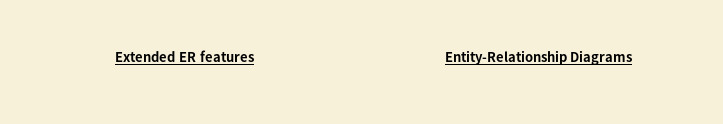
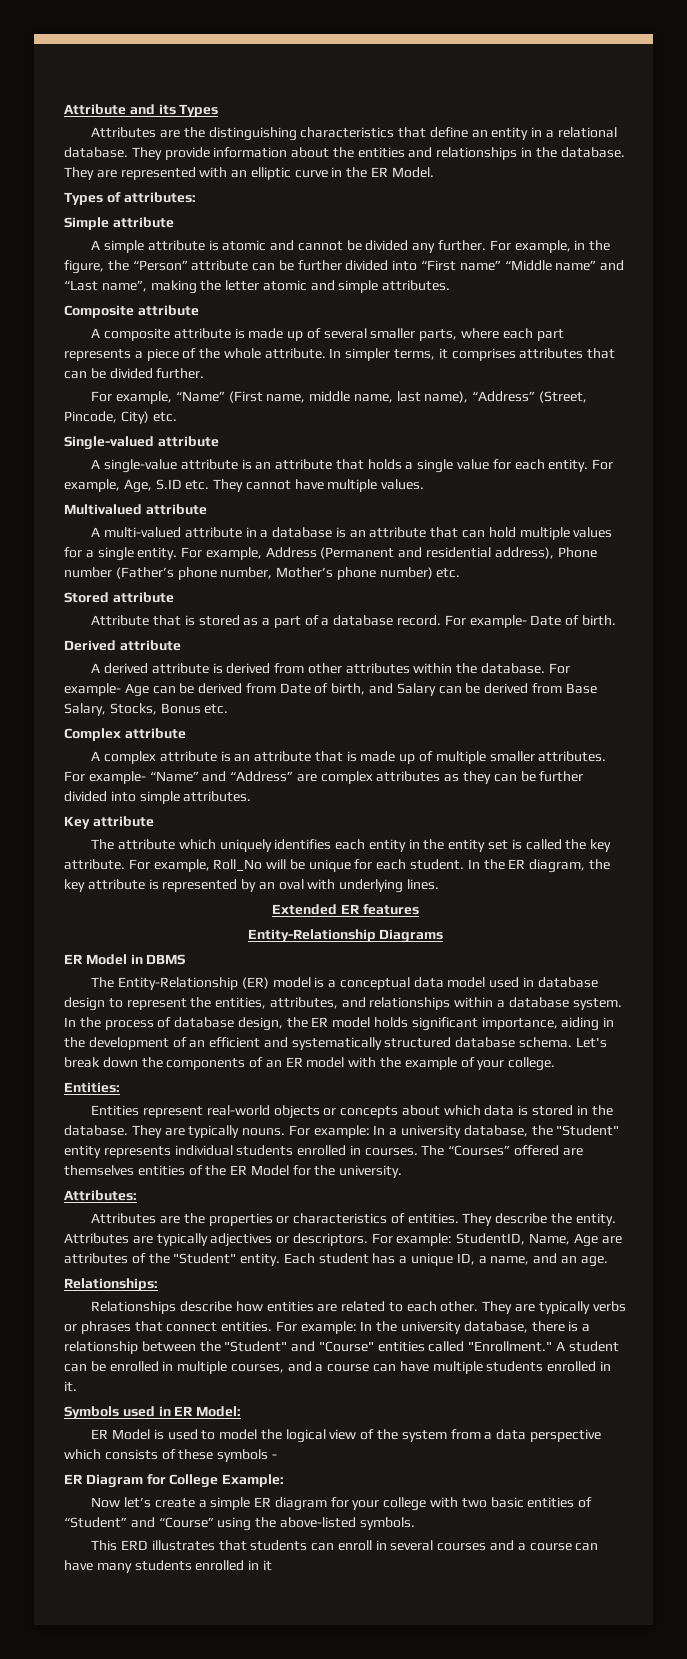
(115, 56) none -> [64,104,219,117] [91,127,617,141] [64,147,625,160] [64,167,434,180] [64,192,196,205] [64,217,174,230] [91,240,611,253] [64,260,625,274] [64,280,451,294] [64,305,199,318] [91,328,564,341] [64,348,616,361] [64,368,205,379] [91,391,588,404] [64,411,177,424] [64,436,219,450] [91,459,614,473] [64,479,425,493] [64,504,207,515] [91,527,613,540] [64,547,597,561] [64,567,461,580] [64,592,174,603] [91,615,616,628] [64,640,181,651] [91,663,570,674] [64,683,597,697] [64,703,229,716] [64,728,186,741] [91,751,607,764] [64,771,584,784] [64,791,252,804] [64,816,154,829] [91,839,612,852] [64,859,610,873] [64,879,440,893] Attribute and its Types // Attributes are the distinguishing characteristics that define an entity in a relational database. They provide information about the entities and relationships in the database. They are represented with an elliptic curve in the ER Model. // Types of attributes: // Simple attribute // A simple attribute is atomic and cannot be divided any further. For example, in the figure, the “Person” attribute can be further divided into “First name” “Middle name” and “Last name”, making the letter atomic and simple attributes. // Composite attribute // A composite attribute is made up of several smaller parts, where each part represents a piece of the whole attribute. In simpler terms, it comprises attributes that can be divided further. // For example, “Name” (First name, middle name, last name), “Address” (Street, Pincode, City) etc. // Single-valued attribute // A single-value attribute is an attribute that holds a single value for each entity. For example, Age, S.ID etc. They cannot have multiple values. // Multivalued attribute // A multi-valued attribute in a database is an attribute that can hold multiple values for a single entity. For example, Address (Permanent and residential address), Phone number (Father’s phone number, Mother’s phone number) etc. // Stored attribute // Attribute that is stored as a part of a database record. For example- Date of birth. // Derived attribute // A derived attribute is derived from other attributes within the database. For example- Age can be derived from Date of birth, and Salary can be derived from Base Salary, Stocks, Bonus etc. // Complex attribute // A complex attribute is an attribute that is made up of multiple smaller attributes. For example- “Name” and “Address” are complex attributes as they can be further divided into simple attributes. // Key attribute // The attribute which uniquely identifies each entity in the entity set is called the key attribute. For example, Roll_No will be unique for each student. In the ER diagram, the key attribute is represented by an oval with underlying lines. //
(633, 57) none -> [64,954,186,965] [91,977,598,990] [64,997,622,1011] [64,1017,615,1031] [64,1037,607,1050] [64,1057,556,1071] [64,1082,120,1093] [91,1105,613,1119] [64,1125,620,1138] [64,1145,583,1158] [64,1165,403,1178] [64,1190,137,1201] [91,1213,616,1226] [64,1233,622,1247] [64,1253,608,1267] [64,1278,158,1291] [91,1301,626,1314] [64,1321,591,1334] [64,1341,619,1354] [64,1361,611,1374] [64,1381,77,1392] [64,1406,242,1419] [91,1429,601,1443] [64,1449,277,1462] [64,1474,285,1488] [91,1497,593,1511] [64,1517,415,1531] [91,1540,599,1551] [64,1560,272,1573] // ER Model in DBMS // The Entity-Relationship (ER) model is a conceptual data model used in database design to represent the entities, attributes, and relationships within a database system. In the process of database design, the ER model holds significant importance, aiding in the development of an efficient and systematically structured database schema. Let's break down the components of an ER model with the example of your college. // Entities: // Entities represent real-world objects or concepts about which data is stored in the database. They are typically nouns. For example: In a university database, the "Student" entity represents individual students enrolled in courses. The “Courses” offered are themselves entities of the ER Model for the university. // Attributes: // Attributes are the properties or characteristics of entities. They describe the entity. Attributes are typically adjectives or descriptors. For example: StudentID, Name, Age are attributes of the "Student" entity. Each student has a unique ID, a name, and an age. // Relationships: // Relationships describe how entities are related to each other. They are typically verbs or phrases that connect entities. For example: In the university database, there is a relationship between the "Student" and "Course" entities called "Enrollment." A student can be enrolled in multiple courses, and a course can have multiple students enrolled in it. // Symbols used in ER Model: // ER Model is used to model the logical view of the system from a data perspective which consists of these symbols - // ER Diagram for College Example: // Now let’s create a simple ER diagram for your college with two basic entities of “Student” and “Course” using the above-listed symbols. // This ERD illustrates that students can enroll in several courses and a course can have many students enrolled in it

